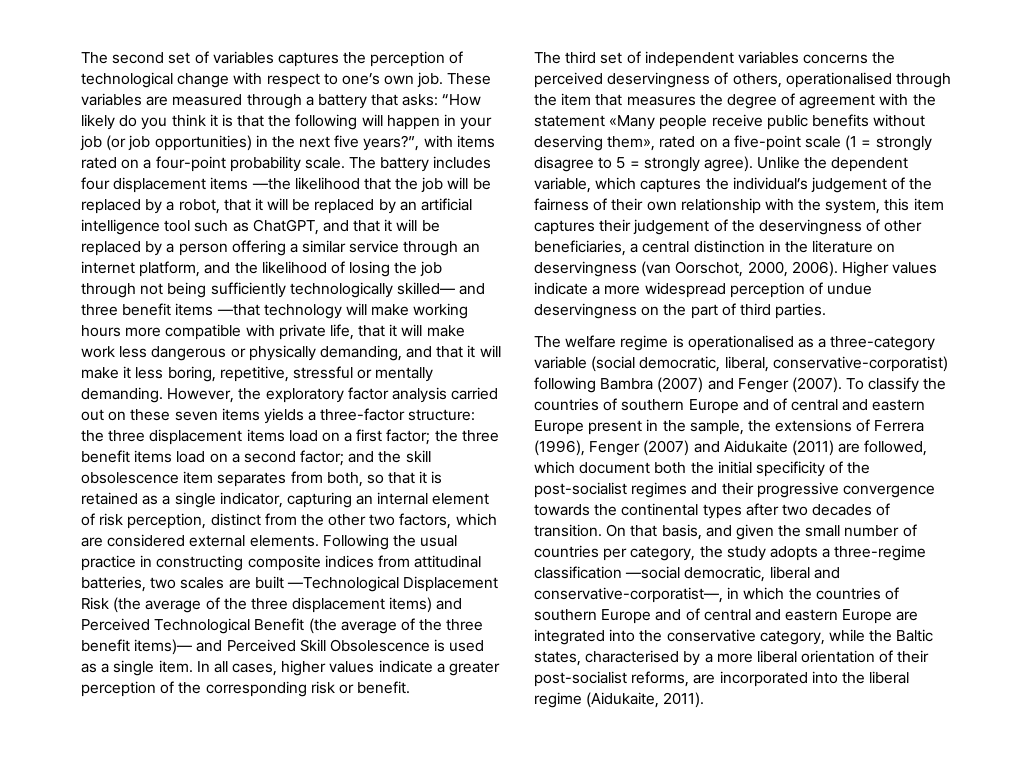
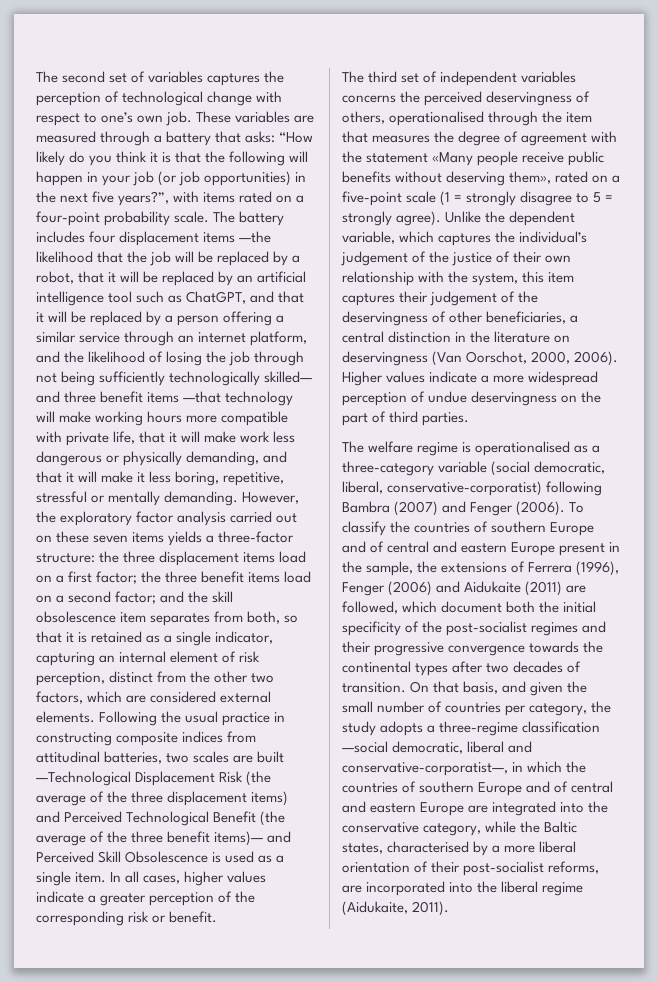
[534,198,589,211] fairness -> [452,252,493,266] justice
[641,261,672,277] (van -> [432,351,463,366] (Van
[791,377,842,393] (2007). -> [516,501,566,516] (2006).
[643,440,690,456] (2007) -> [388,581,433,596] (2006)

